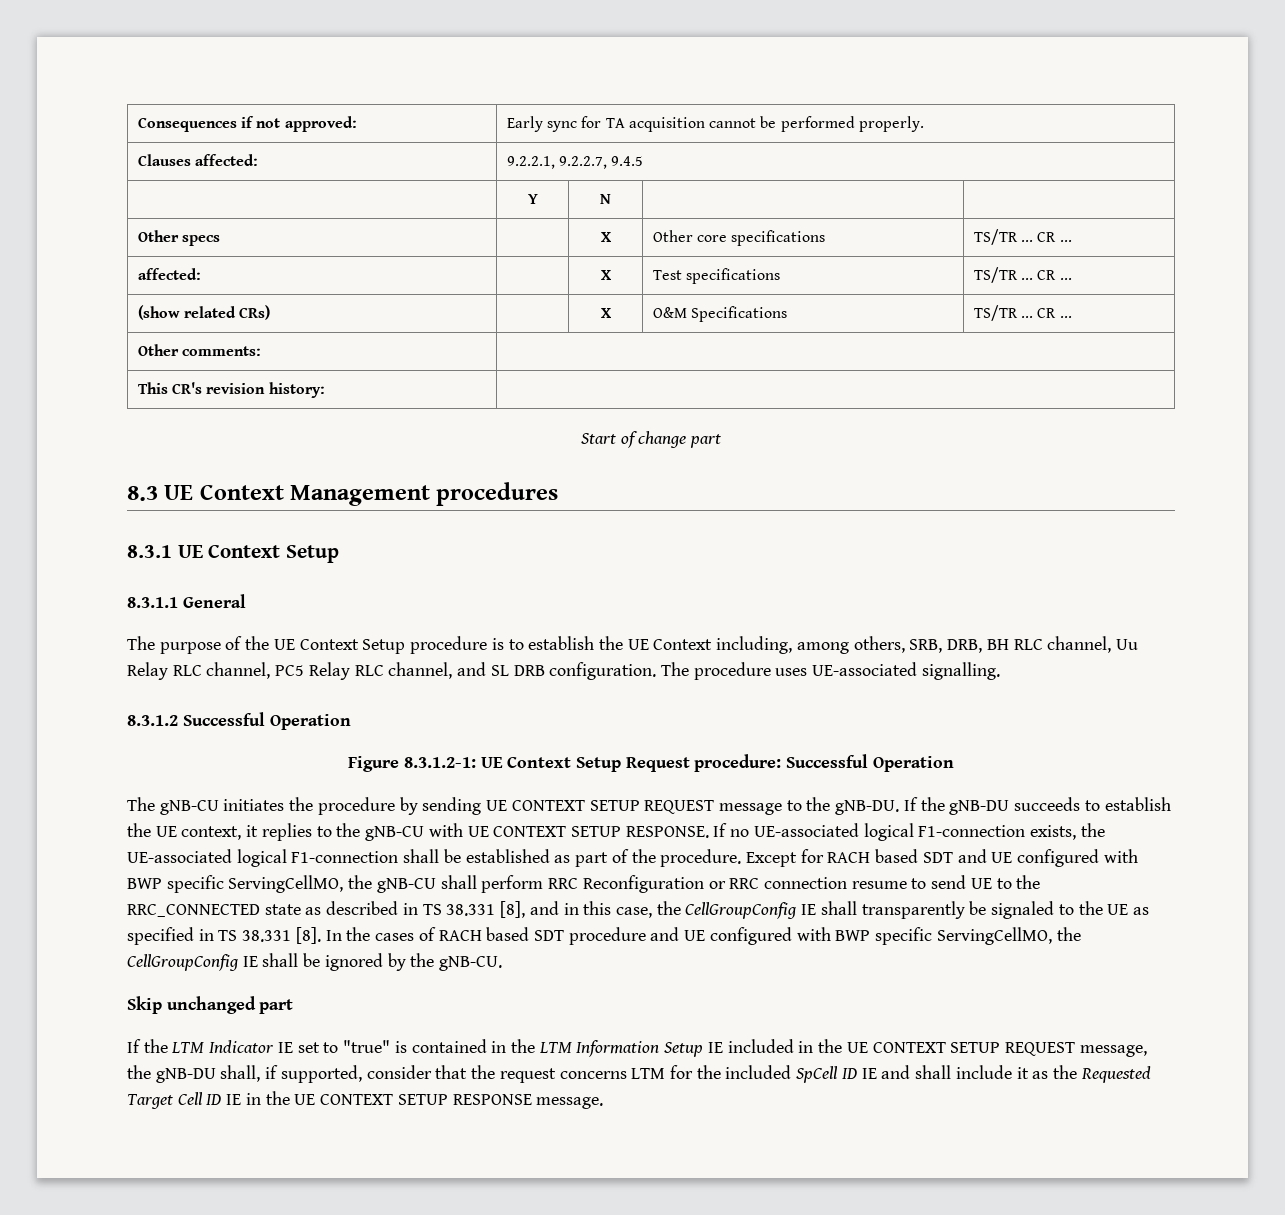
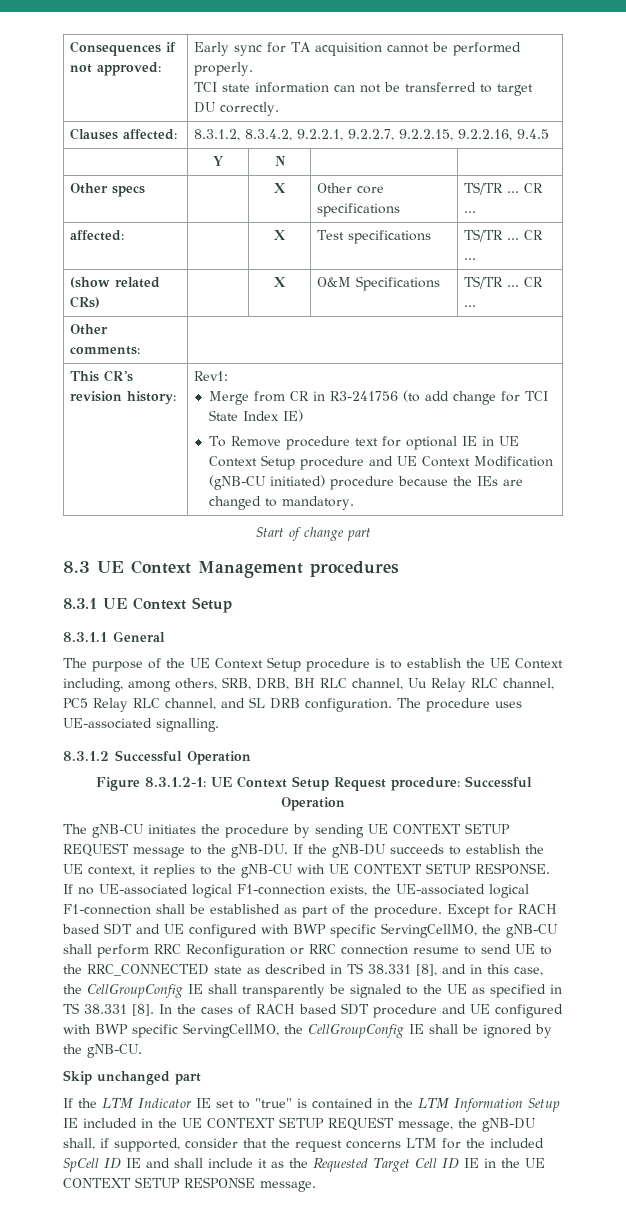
[137,154,258,166] [506,156,607,169] // Clauses affected: | 9.2.2.1, 9.2.2.7, -> [193,82,533,96] [193,102,279,116] [69,128,177,140] [193,129,512,141] // TCI state information can not be transferred to target DU correctly. // Clauses affected: | 8.3.1.2, 8.3.4.2, 9.2.2.1, 9.2.2.7, 9.2.2.15, 9.2.2.16,
(325, 390) none -> [193,371,228,381] [208,390,548,405] [208,410,303,422] [208,436,519,450] [208,455,553,470] [208,475,523,490] [208,496,354,510] Rev1: // Merge from CR in R3-241756 (to add change for TCI State Index IE) // To Remove procedure text for optional IE in UE Context Setup procedure and UE Context Modification (gNB-CU initiated) procedure because the IEs are changed to mandatory.

